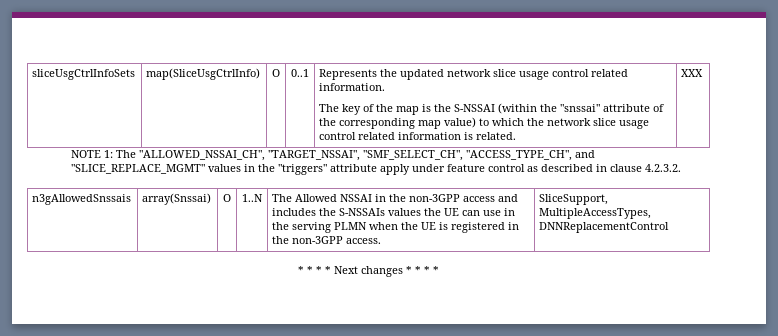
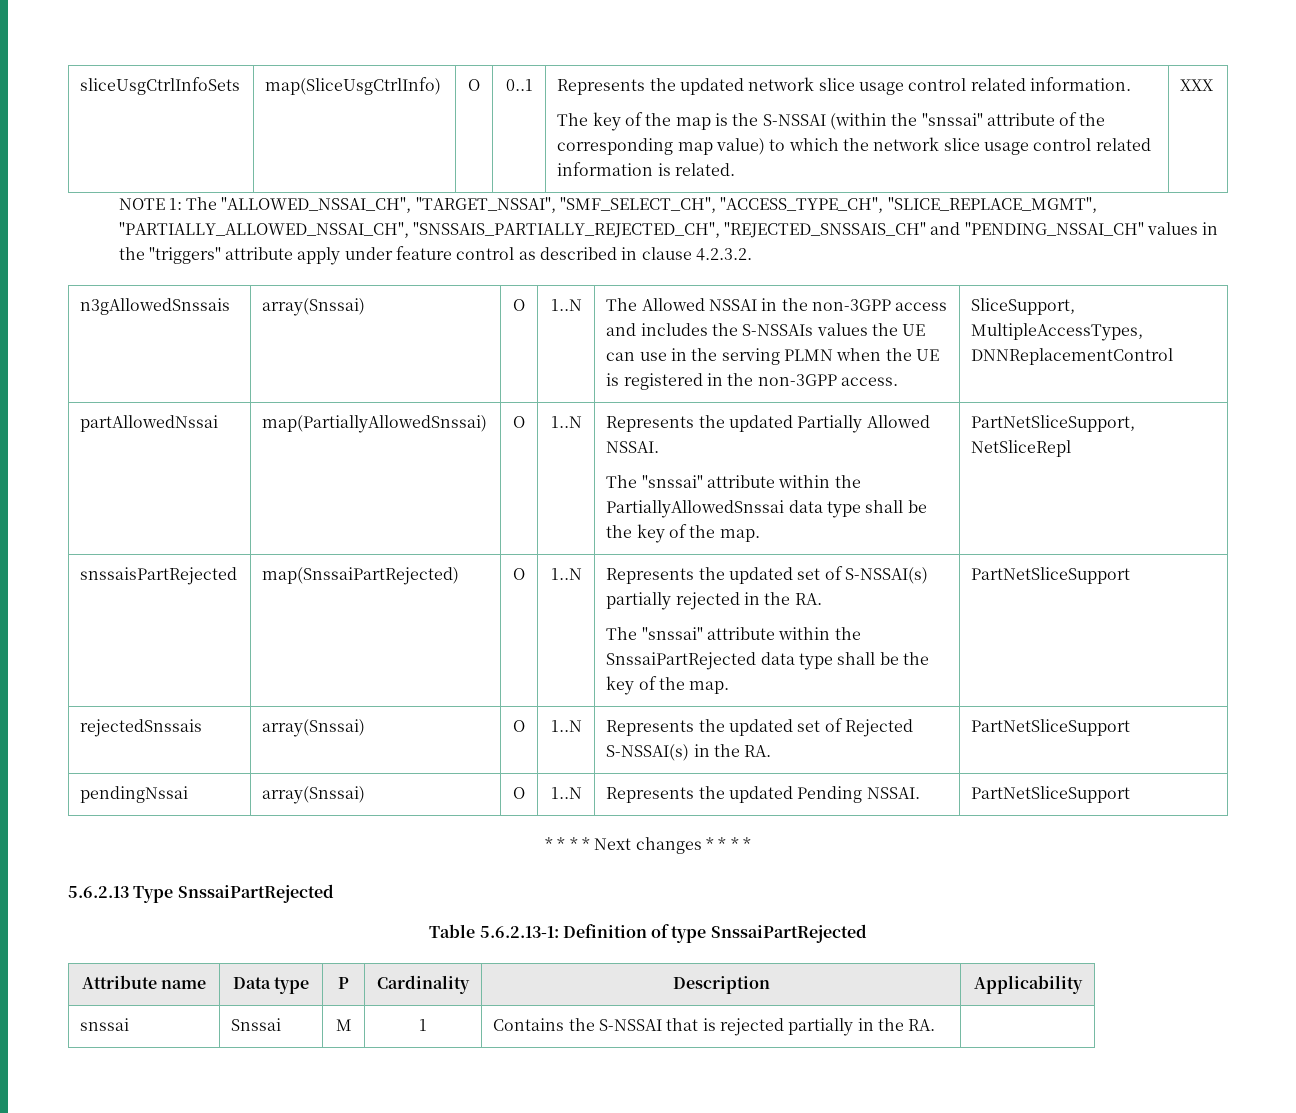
[574,150,595,158] [70,164,205,174] and "SLICE_REPLACE_MGMT" -> [887,197,1097,213] [118,222,1144,238] "SLICE_REPLACE_MGMT", "PARTIALLY_ALLOWED_NSSAI_CH", "SNSSAIS_PARTIALLY_REJECTED_CH", "REJECTED_SNSSAIS_CH" and "PENDING_NSSAI_CH"
(670, 227) none -> [80,415,219,432] [262,415,488,433] [513,416,525,428] [550,416,582,428] [606,415,930,433] [606,441,660,453] [606,475,861,488] [606,500,927,518] [606,524,760,543] [971,415,1136,432] [971,440,1072,457] [80,567,238,585] [262,567,460,585] [513,568,525,580] [550,568,582,580] [606,566,928,584] [606,592,822,610] [606,627,861,640] [606,652,929,670] [606,676,730,695] [971,567,1131,584] [80,719,203,737] [262,719,366,737] [513,720,525,732] [550,720,582,732] [606,718,913,737] [606,744,772,761] [971,719,1131,736] [80,786,189,803] [262,786,366,804] [513,787,525,799] [550,787,582,799] [606,786,920,803] [971,786,1131,803] // partAllowedNssai | map(PartiallyAllowedSnssai) | O | 1..N | Represents the updated Partially Allowed NSSAI. // The "snssai" attribute within the PartiallyAllowedSnssai data type shall be the key of the map. | PartNetSliceSupport, NetSliceRepl // snssaisPartRejected | map(SnssaiPartRejected) | O | 1..N | Represents the updated set of S-NSSAI(s) partially rejected in the RA. // The "snssai" attribute within the SnssaiPartRejected data type shall be the key of the map. | PartNetSliceSupport // rejectedSnssais | array(Snssai) | O | 1..N | Represents the updated set of Rejected S-NSSAI(s) in the RA. | PartNetSliceSupport // pendingNssai | array(Snssai) | O | 1..N | Represents the updated Pending NSSAI. | PartNetSliceSupport
(439, 270) none -> [68,884,334,903] [429,924,867,943] [81,975,207,989] [232,977,310,994] [338,977,349,989] [377,975,471,994] [672,976,770,994] [973,975,1083,994] [80,1018,130,1031] [231,1018,282,1031] [335,1019,352,1031] [419,1019,428,1031] [493,1018,936,1036] // 5.6.2.13 Type SnssaiPartRejected // Table 5.6.2.13-1: Definition of type SnssaiPartRejected // Attribute name | Data type | P | Cardinality | Description | Applicability // snssai | Snssai | M | 1 | Contains the S-NSSAI that is rejected partially in the RA. |

